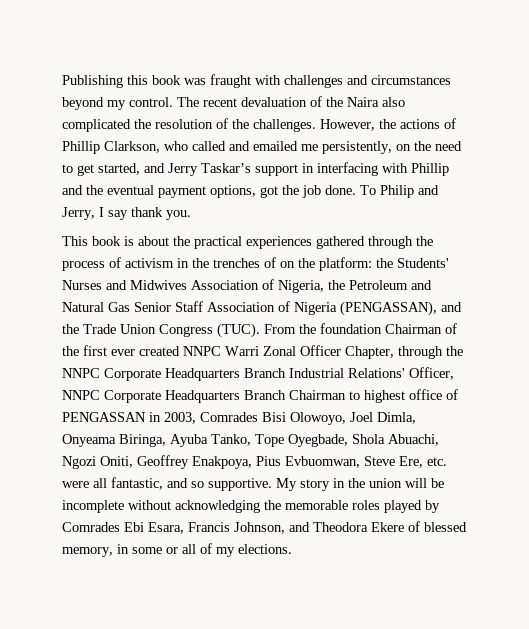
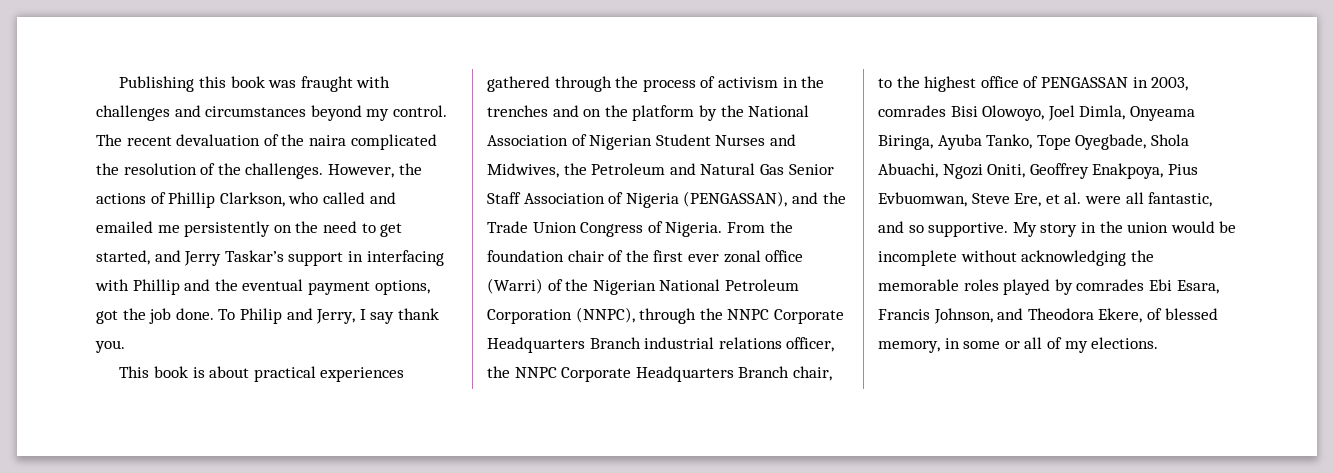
[347,97,405,107] Naira also -> [308,135,346,146] naira
[322,141,392,154] persistently, -> [184,221,271,237] persistently
[173,236,190,246] the -> (250, 372) none
[264,257,449,271] [62,279,324,293] of on the platform: the Students' Nurses and Midwives Association of Nigeria, -> [552,105,810,121] [487,134,796,150] [487,163,559,178] and on the platform by the National Association of Nigerian Student Nurses and Midwives,
[217,323,260,338] (TUC). -> [647,221,723,237] of Nigeria.
[385,324,442,334] Chairman -> [567,250,604,262] chair
[139,345,394,359] created NNPC Warri Zonal Officer Chapter, -> [723,250,804,263] [487,278,799,295] [487,307,635,324] zonal office (Warri) of the Nigerian National Petroleum Corporation (NNPC),
[289,367,454,380] [62,390,360,403] Industrial Relations' Officer, NNPC Corporate Headquarters Branch Chairman to -> [644,337,835,352] [487,366,832,382] [878,76,920,88] industrial relations officer, the NNPC Corporate Headquarters Branch chair, to the
[200,412,258,422] Comrades -> [878,105,946,117] comrades
[427,457,447,466] etc. -> [1045,192,1082,204] et al.
[405,478,427,488] will -> [1170,221,1215,233] would
[62,522,120,532] Comrades -> [1076,279,1145,291] comrades
[371,522,404,532] Ekere -> [1098,308,1143,323] Ekere,

